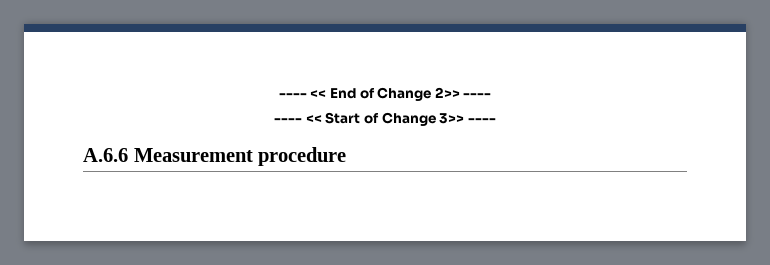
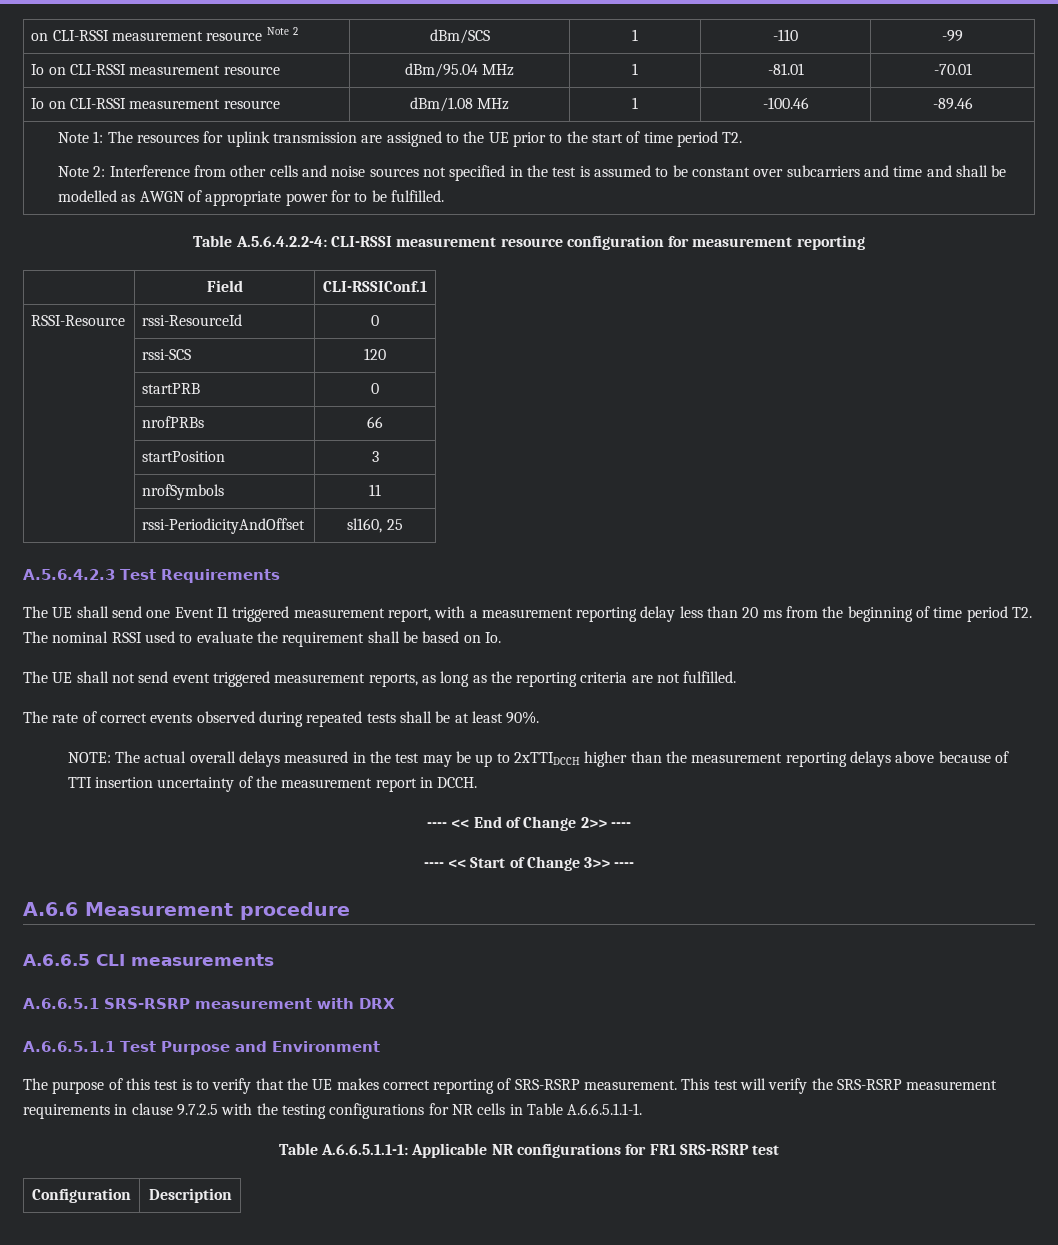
(278, 95) none -> [31,27,298,41] [429,29,490,44] [632,29,638,41] [773,29,798,41] [942,30,963,42] [31,64,280,75] [404,63,515,78] [632,63,638,75] [767,63,804,75] [933,63,972,75] [31,98,280,109] [409,97,510,112] [632,97,638,109] [762,97,809,109] [932,97,973,110] [58,131,743,147] [58,165,1007,181] [58,190,445,206] [193,235,865,250] [206,280,243,292] [323,281,427,292] [31,315,126,326] [142,314,243,326] [371,315,379,326] [142,349,192,360] [364,348,386,360] [142,383,201,394] [371,383,379,394] [142,416,205,428] [367,416,383,428] [142,451,226,462] [371,451,379,462] [142,484,225,500] [369,484,381,496] [142,518,306,534] [347,518,403,533] [23,569,280,583] [23,606,1033,622] [23,631,501,647] [23,671,737,687] [23,711,540,727] [67,751,1009,767] [67,776,478,792] on CLI-RSSI measurement resource Note 2 | dBm/SCS | 1 | -110 | -99 // Io on CLI-RSSI measurement resource | dBm/95.04 MHz | 1 | -81.01 | -70.01 // Io on CLI-RSSI measurement resource | dBm/1.08 MHz | 1 | -100.46 | -89.46 // Note 1: The resources for uplink transmission are assigned to the UE prior to the start of time period T2. // Note 2: Interference from other cells and noise sources not specified in the test is assumed to be constant over subcarriers and time and shall be modelled as AWGN of appropriate power for to be fulfilled. // Table A.5.6.4.2.2-4: CLI-RSSI measurement resource configuration for measurement reporting // | Field | CLI-RSSIConf.1 // RSSI-Resource | rssi-ResourceId | 0 // | rssi-SCS | 120 // | startPRB | 0 // | nrofPRBs | 66 // | startPosition | 3 // | nrofSymbols | 11 // | rssi-PeriodicityAndOffset | sl160, 25 // A.5.6.4.2.3 Test Requirements // The UE shall send one Event I1 triggered measurement report, with a measurement reporting delay less than 20 ms from the beginning of time period T2. The nominal RSSI used to evaluate the requirement shall be based on Io. // The UE shall not send event triggered measurement reports, as long as the reporting criteria are not fulfilled. // The rate of correct events observed during repeated tests shall be at least 90%. // NOTE: The actual overall delays measured in the test may be up to 2xTTIDCCH higher than the measurement reporting delays above because of TTI insertion uncertainty of the measurement report in DCCH. //
(347, 156) none -> [23,954,274,966] [23,998,395,1009] [23,1041,380,1055] [23,1078,998,1094] [23,1103,643,1119] [278,1143,780,1158] [32,1188,131,1203] [148,1188,232,1203] // A.6.6.5 CLI measurements // A.6.6.5.1 SRS-RSRP measurement with DRX // A.6.6.5.1.1 Test Purpose and Environment // The purpose of this test is to verify that the UE makes correct reporting of SRS-RSRP measurement. This test will verify the SRS-RSRP measurement requirements in clause 9.7.2.5 with the testing configurations for NR cells in Table A.6.6.5.1.1-1. // Table A.6.6.5.1.1-1: Applicable NR configurations for FR1 SRS-RSRP test // Configuration | Description

